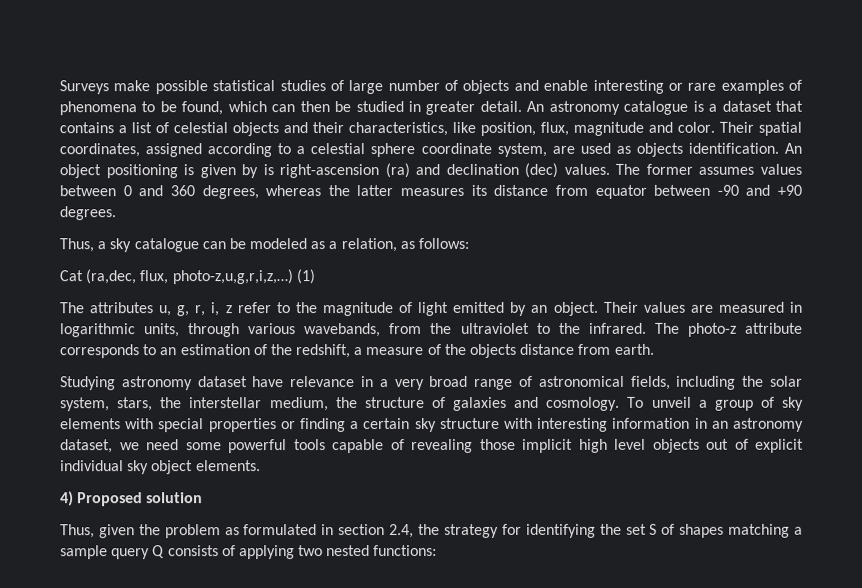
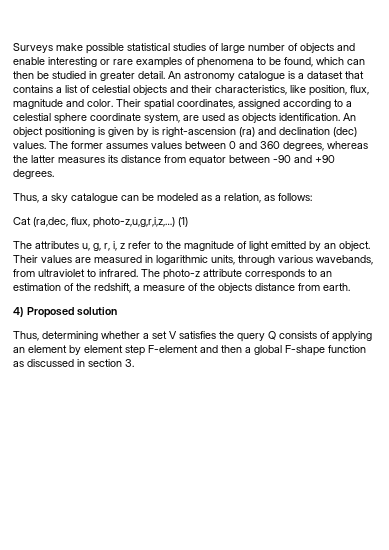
[430,322,453,335] the -> (35, 273) none
[558,322,581,334] the -> (96, 273) none
[60,375,803,391] [60,396,804,412] [60,417,805,433] [60,438,804,454] [60,460,261,475] [60,491,204,507] [60,523,804,539] [60,545,108,560] Studying astronomy dataset have relevance in a very broad range of astronomical fields, including the solar system, stars, the interstellar medium, the structure of galaxies and cosmology. To unveil a group of sky elements with special properties or finding a certain sky structure with interesting information in an astronomy dataset, we need some powerful tools capable of revealing those implicit high level objects out of explicit individual sky object elements. // 4) Proposed solution // Thus, given the problem as formulated in section 2.4, the strategy for identifying the set S of shapes matching a sample -> [13,307,117,318] [13,331,234,341] 4) Proposed solution // Thus, determining whether a set V satisfies the
[298,544,438,557] two nested functions: -> [13,345,366,356] [13,359,134,367] an element by element step F-element and then a global F-shape function as discussed in section 3.

